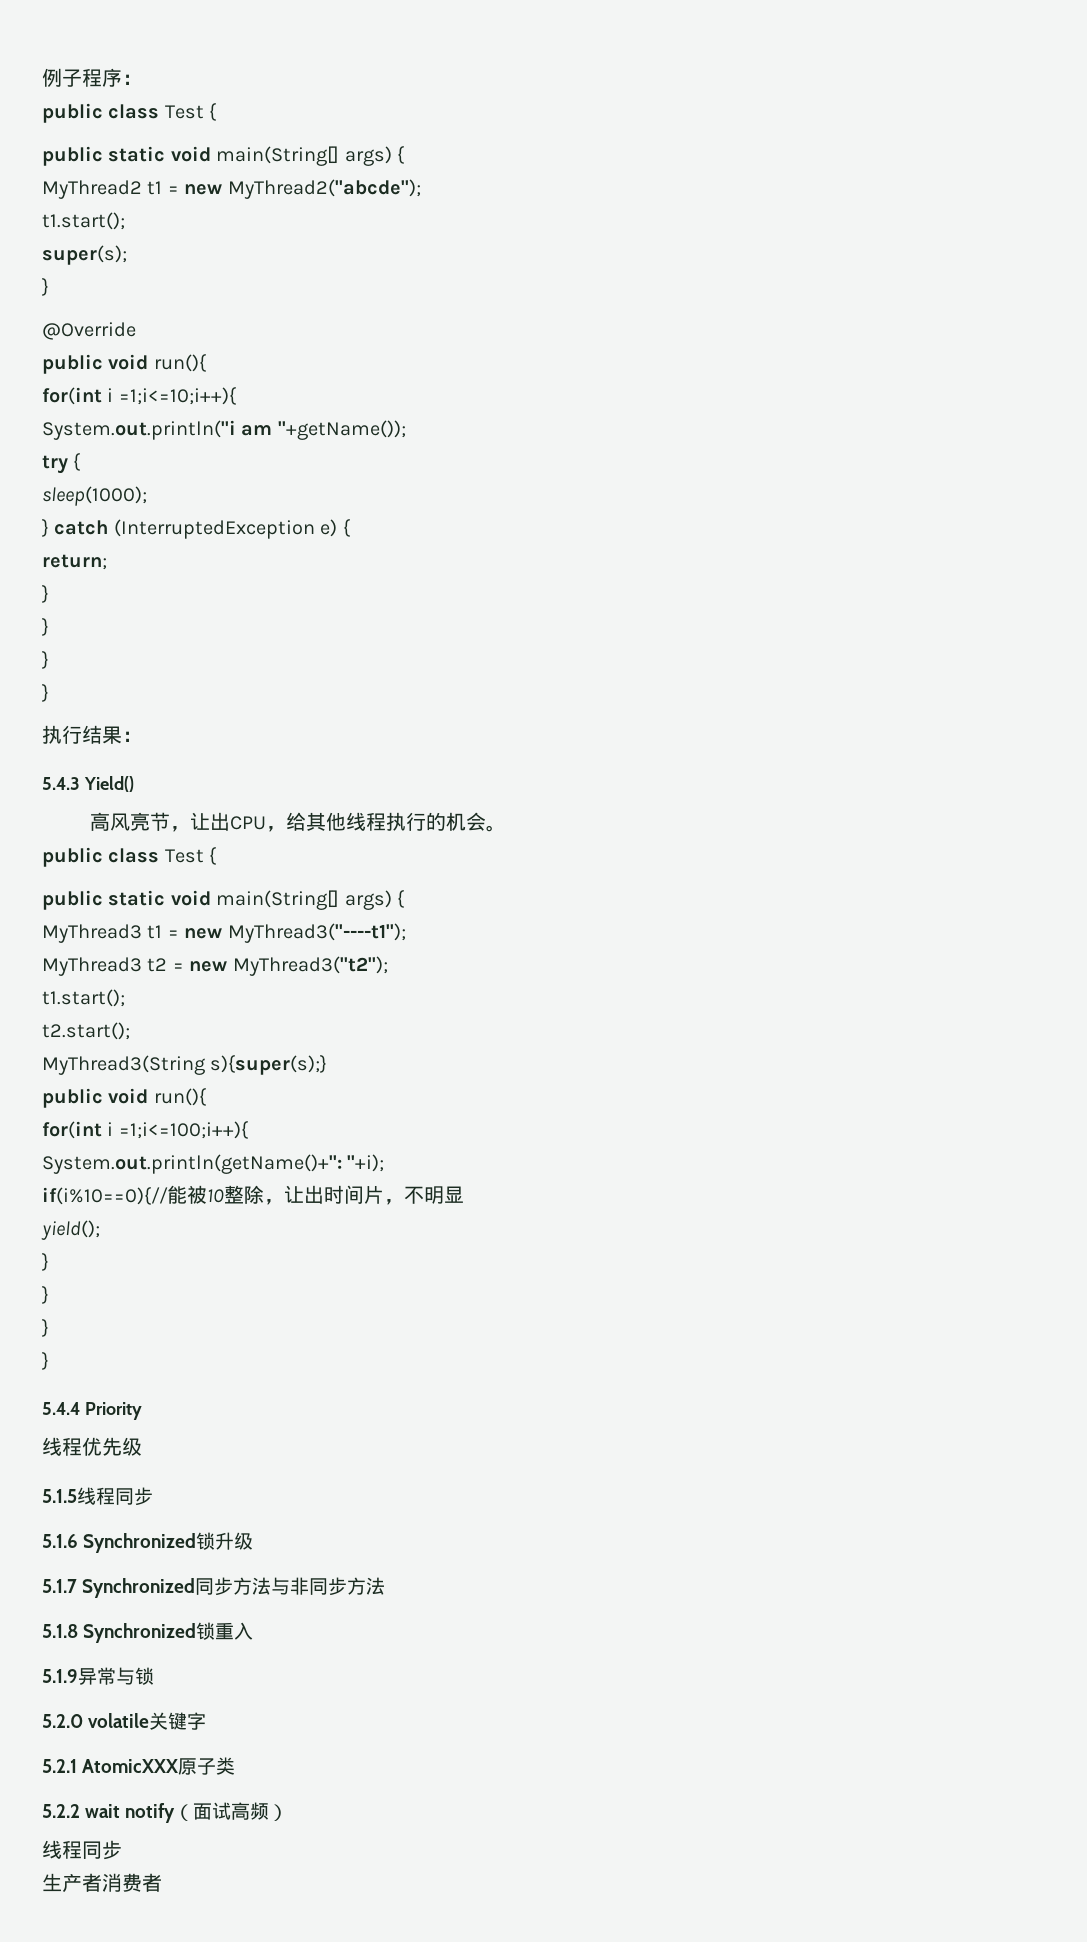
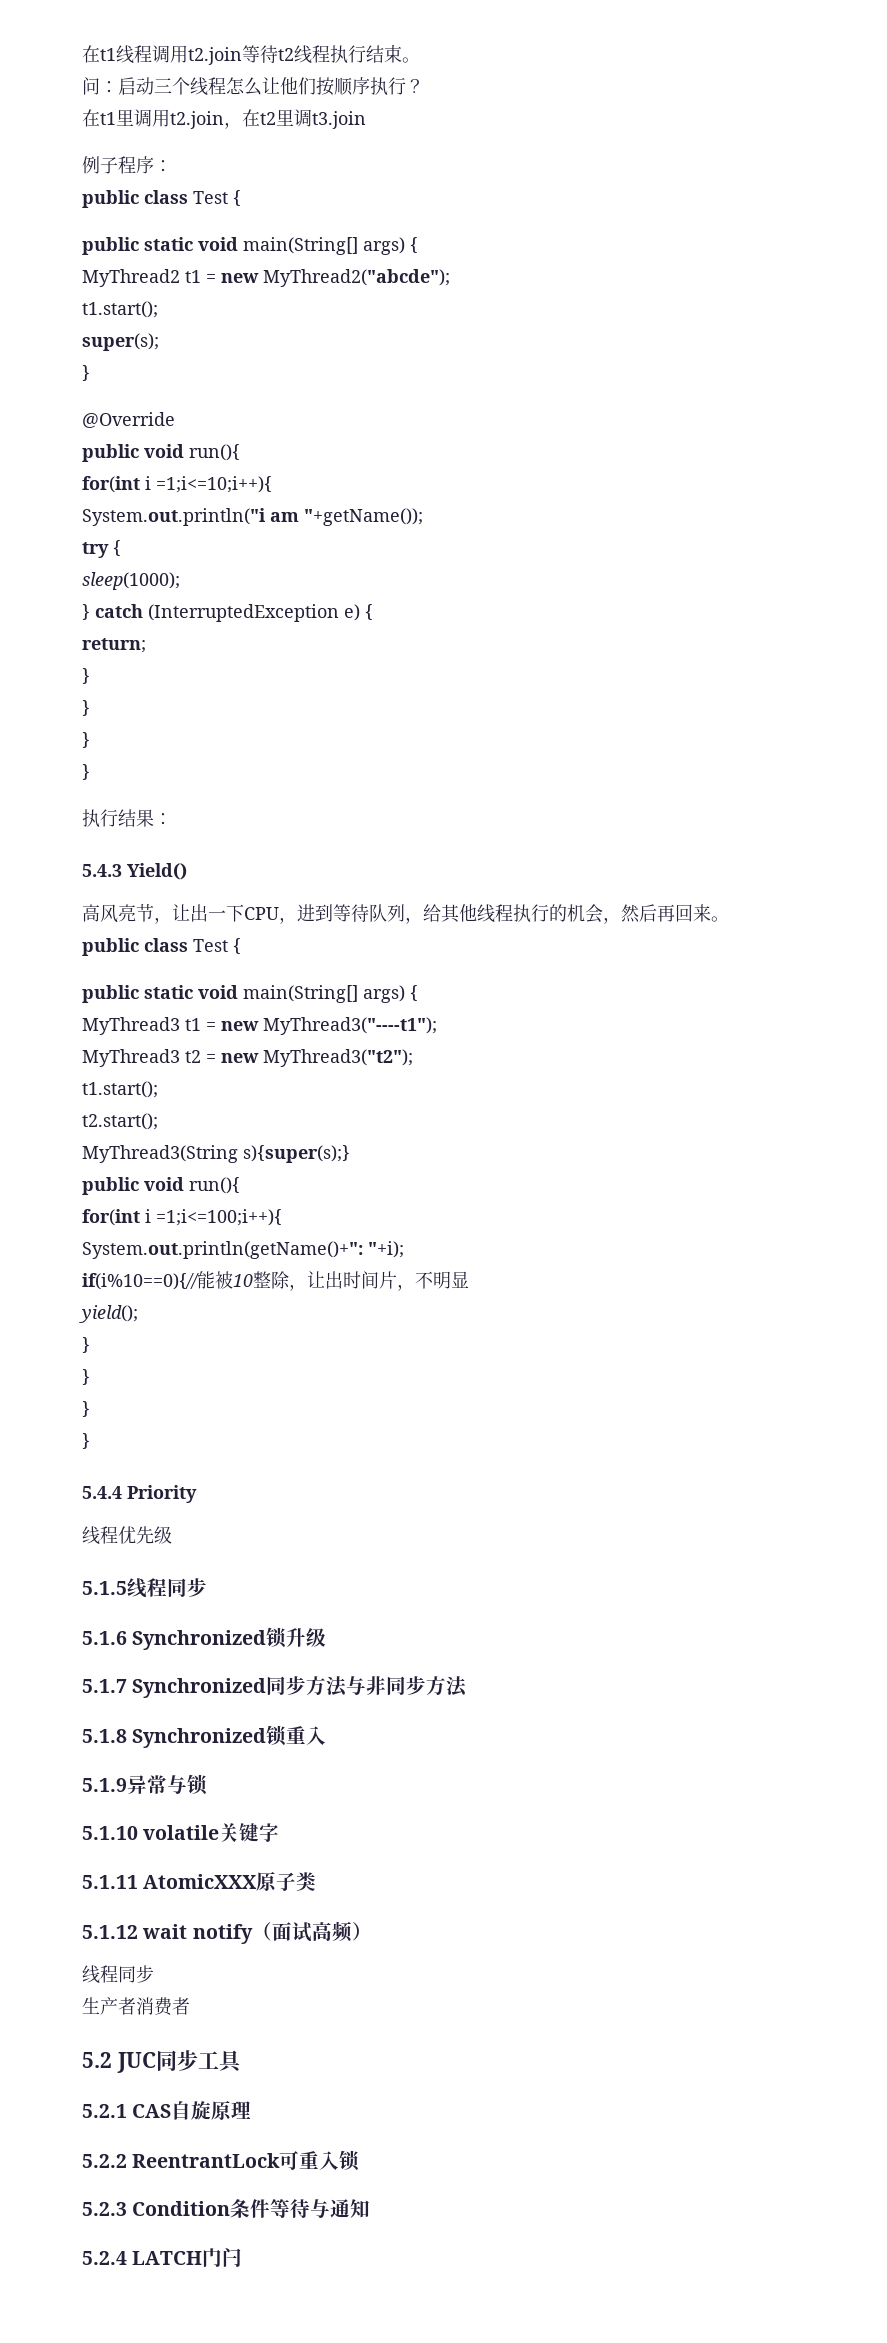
(42, 77) none -> [82,45,420,65] [82,77,424,96] [82,109,366,129] 在t1线程调用t2.join等待t2线程执行结束。 // 问：启动三个线程怎么让他们按顺序执行？ // 在t1里调用t2.join，在t2里调t3.join //
[229,816,266,830] CPU -> [208,904,405,924] 一下CPU，进到等待队列
(486, 821) none -> [603,904,711,924] ，然后再回来
[42,1714,83,1728] 5.2.0 -> [82,1826,138,1840] 5.1.10
[42,1759,77,1773] 5.2.1 -> [82,1875,138,1889] 5.1.11
[42,1804,80,1818] 5.2.2 -> [82,1925,138,1939] 5.1.12
(162, 1882) none -> [82,2050,243,2073] [82,2101,252,2120] [82,2150,361,2171] [82,2199,371,2218] [82,2248,243,2267] // 5.2 JUC同步工具 // 5.2.1 CAS自旋原理 // 5.2.2 ReentrantLock可重入锁 // 5.2.3 Condition条件等待与通知 // 5.2.4 LATCH门闩

